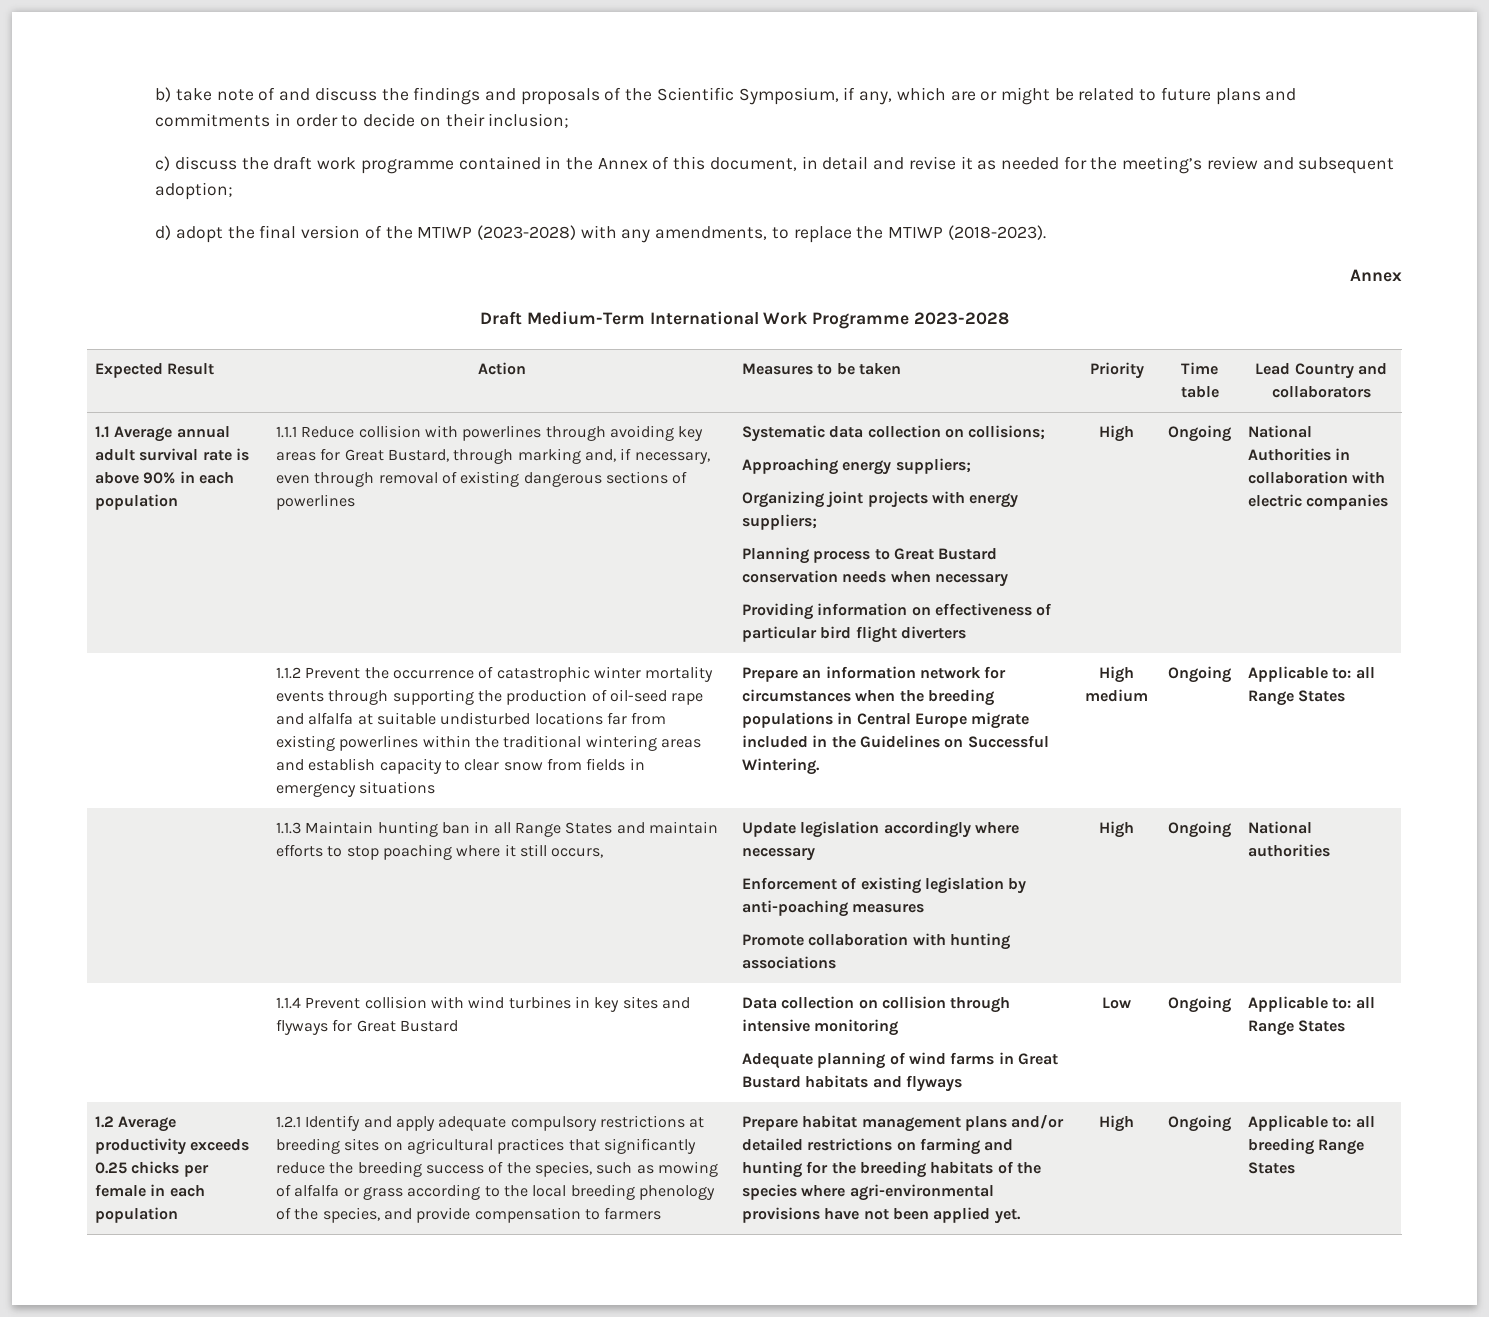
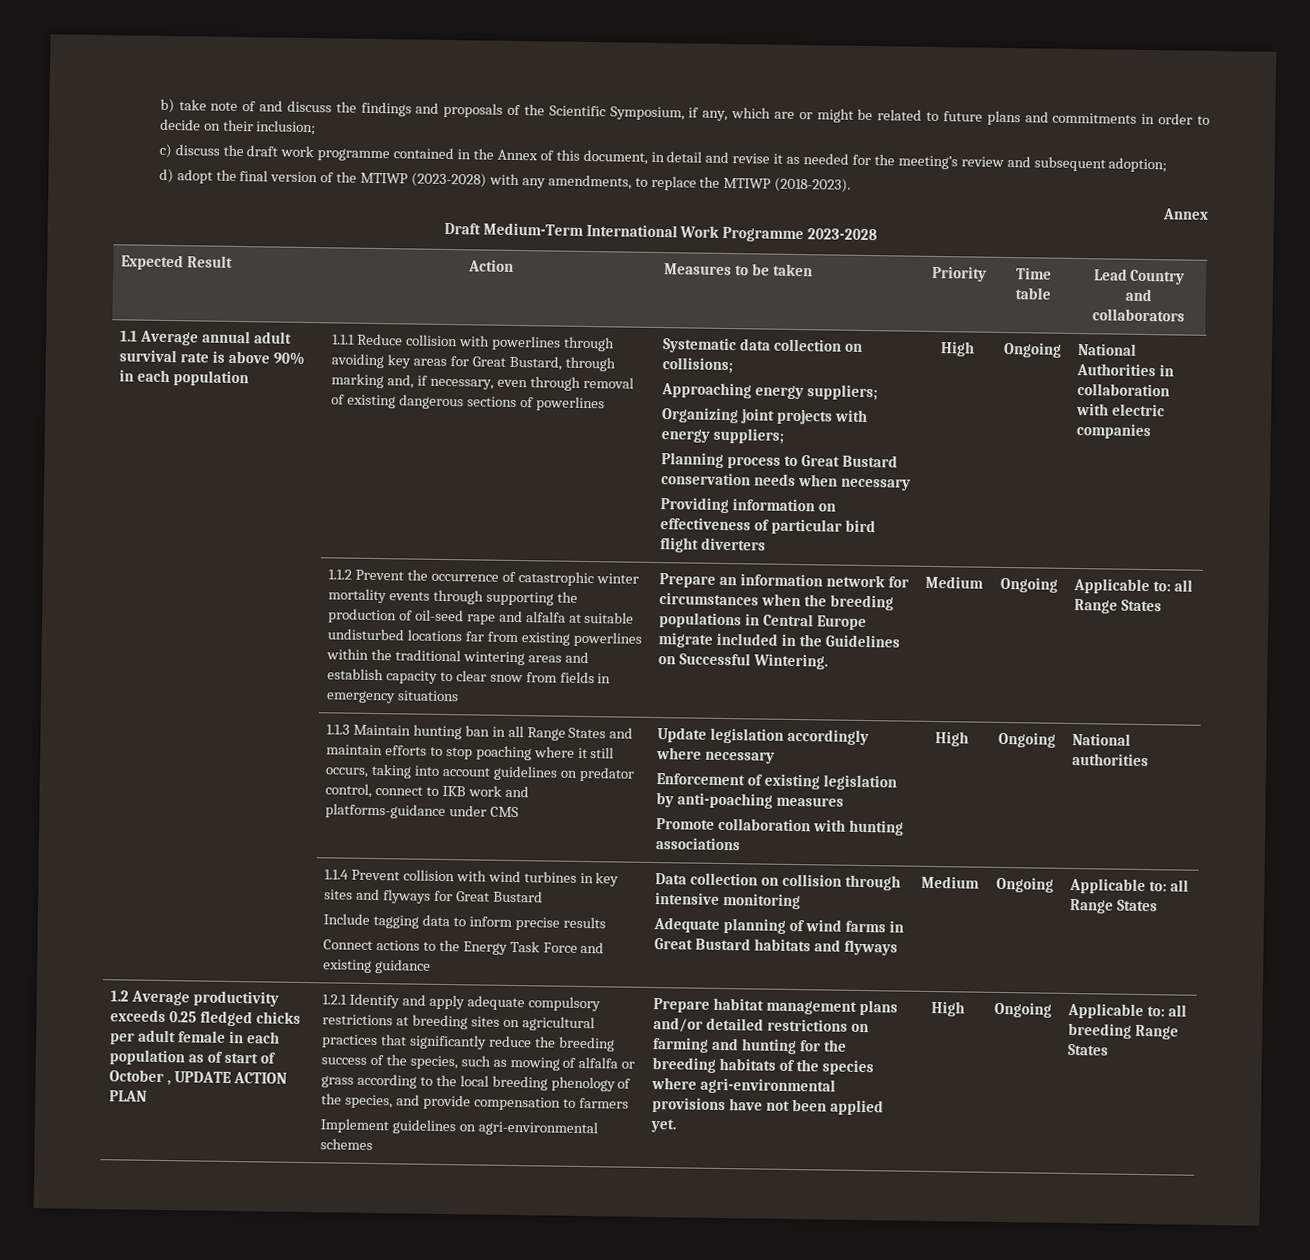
[1099,666,1134,683] [1085,689,1148,702] High medium -> [925,575,984,589] Medium
(604, 853) none -> [370,763,635,782] [325,783,529,798] [325,803,519,820] taking into account guidelines on predator control, connect to IKB work and platforms-guidance under CMS
(459, 1026) none -> [323,913,606,931] [323,939,605,955] [323,959,431,974] // Include tagging data to inform precise results // Connect actions to the Energy Task Force and existing guidance
[1102,997,1131,1009] Low -> [921,875,980,889] Medium
(128, 1168) none -> [199,1010,253,1027] fledged
(209, 1171) none -> [137,1029,176,1043] adult
(179, 1215) none -> [187,1051,276,1064] [109,1069,287,1086] [109,1090,148,1102] as of start of October , UPDATE ACTION PLAN
(662, 1213) none -> [320,1118,598,1137] [320,1138,374,1151] // Implement guidelines on agri-environmental schemes

